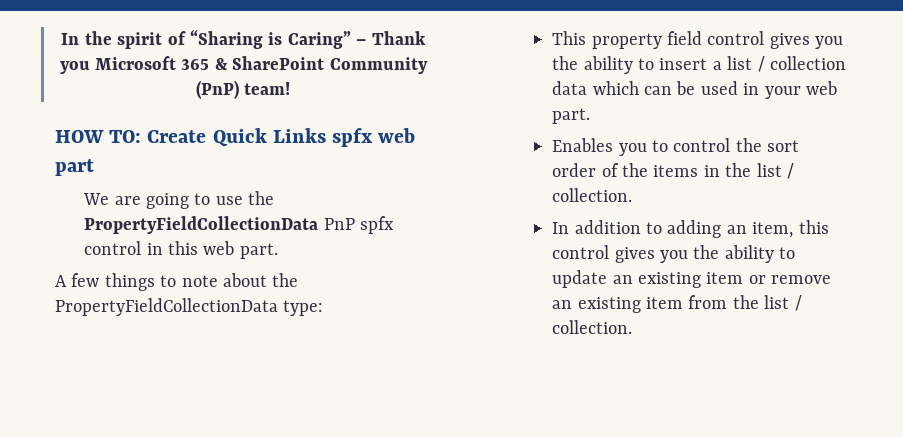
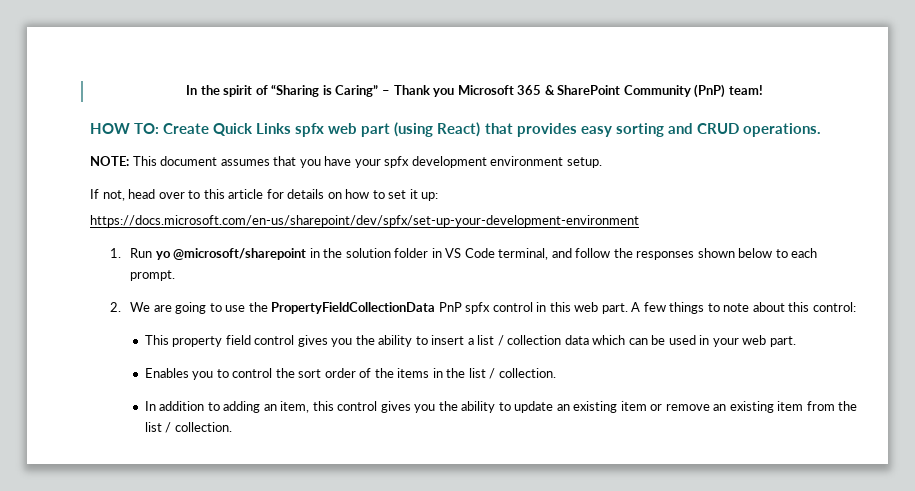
(94, 167) // -> [394,122,821,137] [90,156,602,168] [90,189,439,201] [90,215,639,227] [110,248,818,260] [130,270,176,281] [110,302,122,312] (using React) that provides easy sorting and CRUD operations. // NOTE: This document assumes that you have your spfx development environment setup. // If not, head over to this article for details on how to set it up: // https://docs.microsoft.com/en-us/sharepoint/dev/spfx/set-up-your-development-environment // 1. Run yo @microsoft/sharepoint in the solution folder in VS Code terminal, and follow the responses shown below to each prompt. // 2.
(278, 251) // -> (628, 308) none
[272,273,299,287] [55,298,324,316] the PropertyFieldCollectionData type: -> [788,302,856,312] this control:

